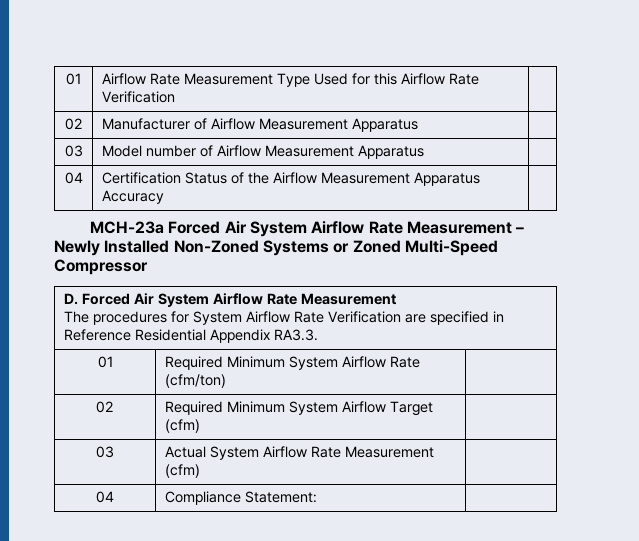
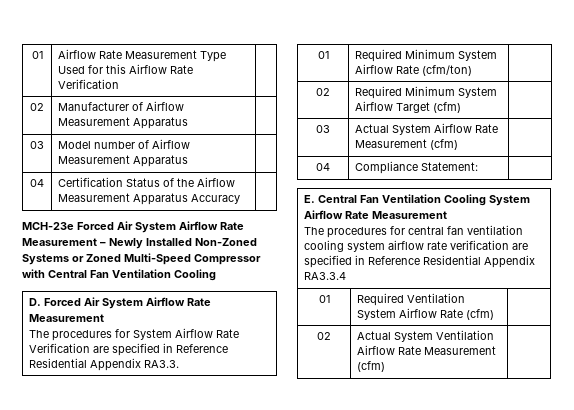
[90,221,165,234] MCH-23a -> [22,222,74,230] MCH-23e
(148, 267) none -> [22,269,216,281] with Central Fan Ventilation Cooling
(317, 497) none -> [304,194,531,206] [304,210,448,219] [304,225,524,238] [304,240,529,252] [304,255,536,268] [304,272,347,280] [318,295,330,303] [357,293,466,306] [357,308,495,320] [317,332,331,340] [357,330,495,342] [357,345,497,355] [357,361,386,372] // E. Central Fan Ventilation Cooling System Airflow Rate Measurement // The procedures for central fan ventilation cooling system airflow rate verification are specified in Reference Residential Appendix RA3.3.4 // 01 | Required Ventilation System Airflow Rate (cfm) | // 02 | Actual System Ventilation Airflow Rate Measurement (cfm) |

